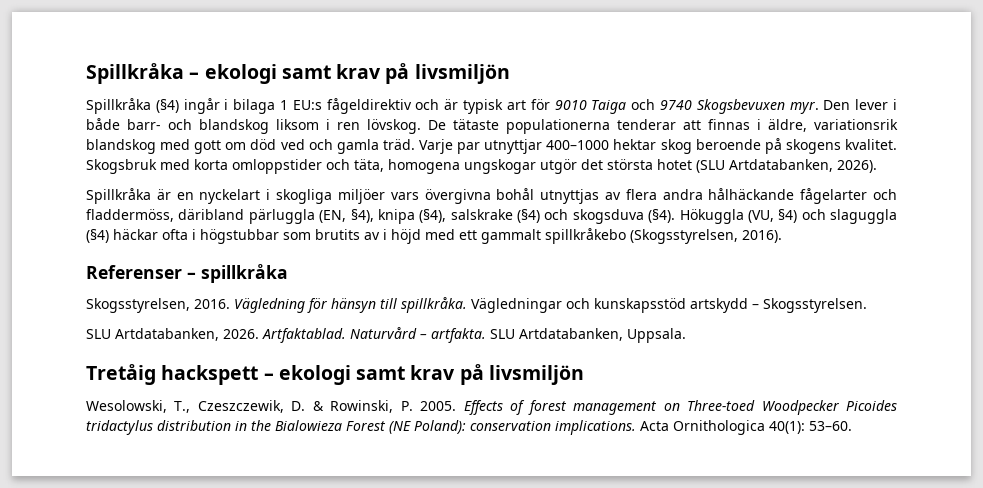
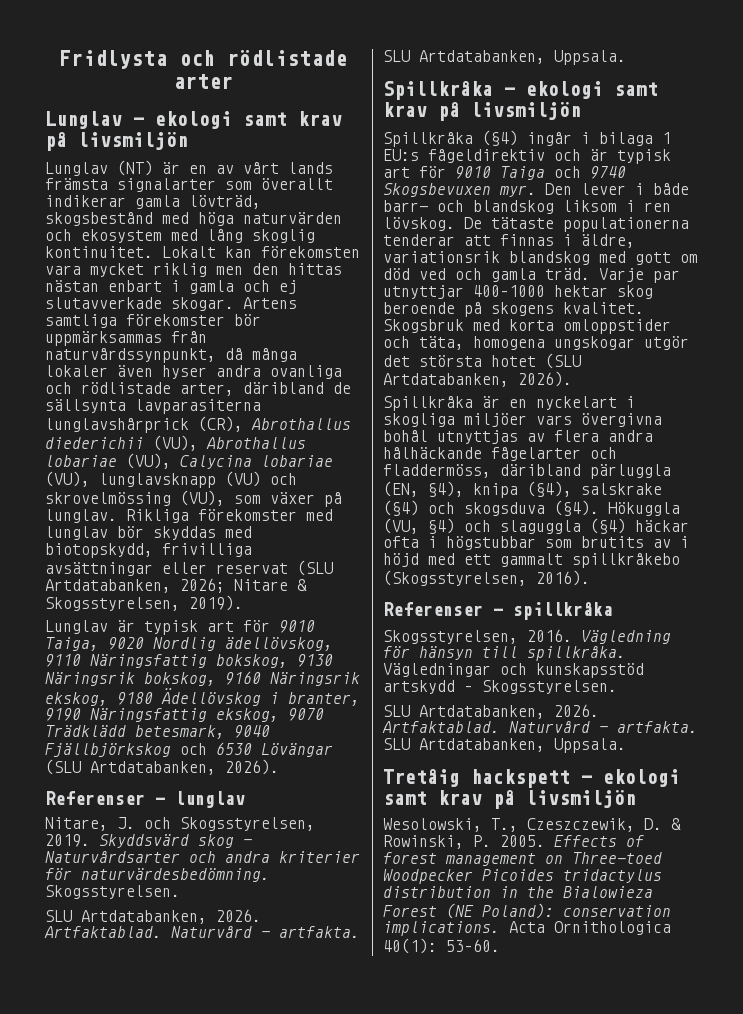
(86, 73) none -> [58,50,347,69] [172,74,233,89] [45,111,342,129] [45,132,188,151] [45,160,333,176] [45,178,333,192] [45,195,261,209] [45,212,342,226] [45,229,315,243] [45,246,360,258] [45,263,342,277] [45,280,297,294] [45,297,297,311] [45,314,261,328] [45,331,207,346] [45,348,297,363] [45,365,342,379] [45,382,351,396] [45,399,261,414] [45,416,351,433] [45,435,306,451] [45,453,333,469] [45,471,297,488] [45,490,342,507] [45,509,333,523] [45,526,252,540] [45,543,252,558] [45,560,333,576] [45,578,307,593] [45,595,243,611] [45,620,315,635] [45,637,333,651] [45,654,333,668] [45,671,360,686] [45,688,360,706] [45,708,324,722] [45,725,270,739] [45,742,333,757] [45,759,279,775] [45,791,245,808] [45,817,315,831] [45,834,252,848] [45,851,360,863] [45,868,270,882] [45,885,180,899] [45,909,261,924] [44,926,360,938] [383,50,626,65] Fridlysta och rödlistade arter // Lunglav – ekologi samt krav på livsmiljön // Lunglav (NT) är en av vårt lands främsta signalarter som överallt indikerar gamla lövträd, skogsbestånd med höga naturvärden och ekosystem med lång skoglig kontinuitet. Lokalt kan förekomsten vara mycket riklig men den hittas nästan enbart i gamla och ej slutavverkade skogar. Artens samtliga förekomster bör uppmärksammas från naturvårdssynpunkt, då många lokaler även hyser andra ovanliga och rödlistade arter, däribland de sällsynta lavparasiterna lunglavshårprick (CR), Abrothallus diederichii (VU), Abrothallus lobariae (VU), Calycina lobariae (VU), lunglavsknapp (VU) och skrovelmössing (VU), som växer på lunglav. Rikliga förekomster med lunglav bör skyddas med biotopskydd, frivilliga avsättningar eller reservat (SLU Artdatabanken, 2026; Nitare & Skogsstyrelsen, 2019). // Lunglav är typisk art för 9010 Taiga, 9020 Nordlig ädellövskog, 9110 Näringsfattig bokskog, 9130 Näringsrik bokskog, 9160 Näringsrik ekskog, 9180 Ädellövskog i branter, 9190 Näringsfattig ekskog, 9070 Trädklädd betesmark, 9040 Fjällbjörkskog och 6530 Lövängar (SLU Artdatabanken, 2026). // Referenser – lunglav // Nitare, J. och Skogsstyrelsen, 2019. Skyddsvärd skog – Naturvårdsarter och andra kriterier för naturvärdesbedömning. Skogsstyrelsen. // SLU Artdatabanken, 2026. Artfaktablad. Naturvård – artfakta. SLU Artdatabanken, Uppsala. //

